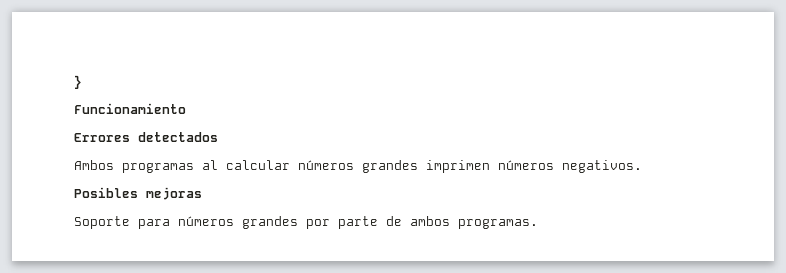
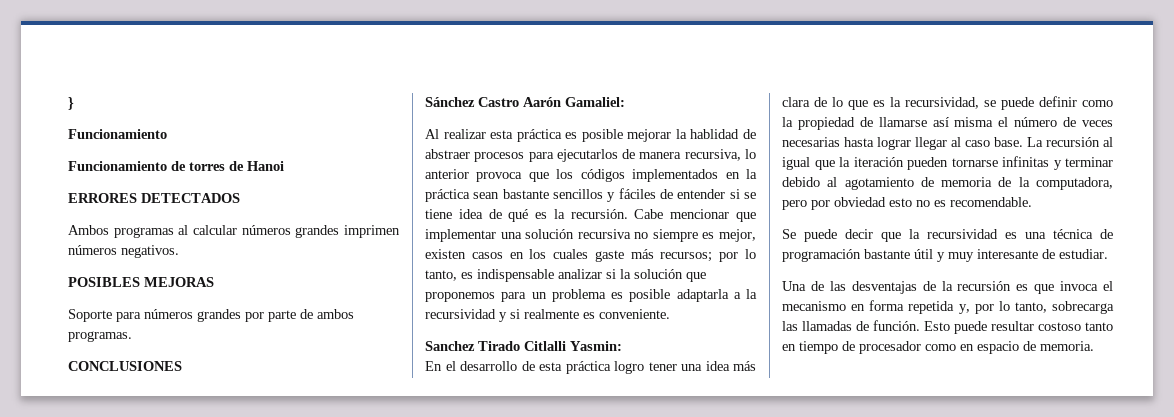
[74,132,218,142] Errores detectados -> [68,161,284,171] [68,193,240,203] Funcionamiento de torres de Hanoi // ERRORES DETECTADOS
[74,187,202,200] Posibles mejoras -> [68,277,214,287] POSIBLES MEJORAS
(538, 224) none -> [68,361,182,371] [425,97,625,107] [425,129,756,142] [425,149,756,162] [425,169,757,182] [425,188,756,202] [425,209,756,222] [425,229,756,242] [425,249,756,262] [425,269,706,282] [425,289,757,302] [425,309,670,322] [425,341,622,351] [425,361,756,374] [782,96,1113,110] [782,117,1113,130] [782,137,1113,150] [782,156,1113,170] [782,177,1113,190] [782,197,1032,210] [782,229,1113,242] [782,249,1108,262] [782,281,1113,294] [782,300,1114,314] [782,320,1113,334] [782,341,1094,354] // CONCLUSIONES // Sánchez Castro Aarón Gamaliel: // Al realizar esta práctica es posible mejorar la hablidad de abstraer procesos para ejecutarlos de manera recursiva, lo anterior provoca que los códigos implementados en la práctica sean bastante sencillos y fáciles de entender si se tiene idea de qué es la recursión. Cabe mencionar que implementar una solución recursiva no siempre es mejor, existen casos en los cuales gaste más recursos; por lo tanto, es indispensable analizar si la solución que proponemos para un problema es posible adaptarla a la recursividad y si realmente es conveniente. // Sanchez Tirado Citlalli Yasmin: // En el desarrollo de esta práctica logro tener una idea más clara de lo que es la recursividad, se puede definir como la propiedad de llamarse así misma el número de veces necesarias hasta lograr llegar al caso base. La recursión al igual que la iteración pueden tornarse infinitas y terminar debido al agotamiento de memoria de la computadora, pero por obviedad esto no es recomendable. // Se puede decir que la recursividad es una técnica de programación bastante útil y muy interesante de estudiar. // Una de las desventajas de la recursión es que invoca el mecanismo en forma repetida y, por lo tanto, sobrecarga las llamadas de función. Esto puede resultar costoso tanto en tiempo de procesador como en espacio de memoria.

